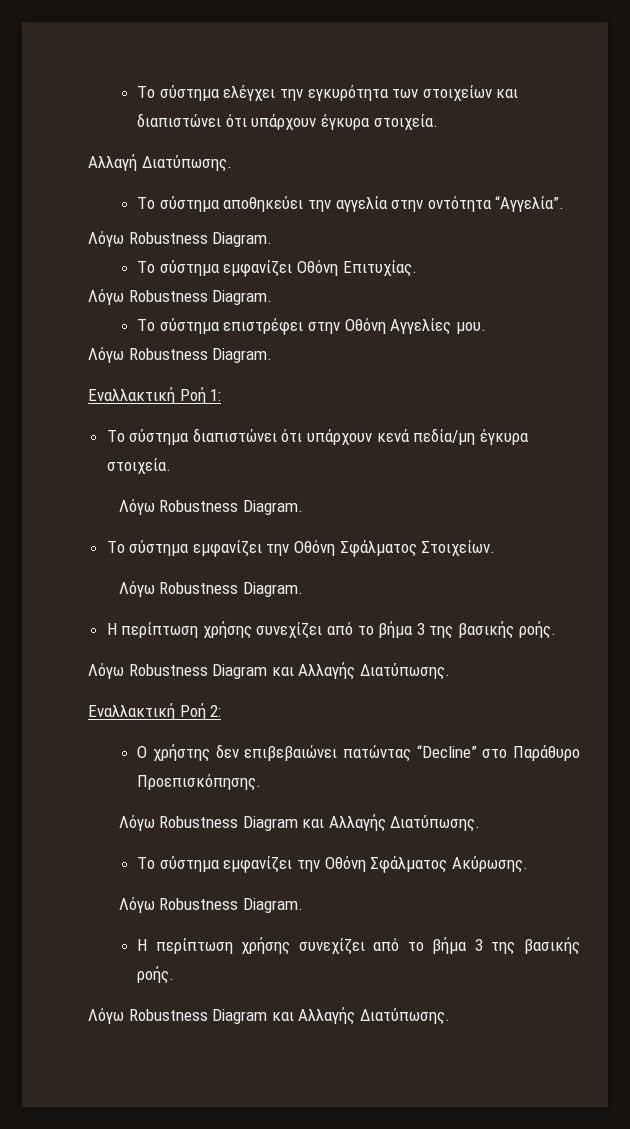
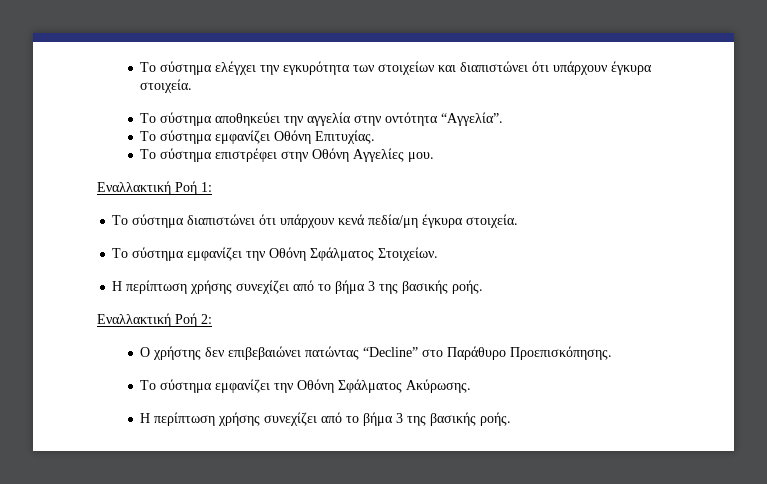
[88,154,232,172] // Αλλαγή Διατύπωσης. -> (193, 86) none
[88,231,273,247] // Λόγω Robustness Diagram. -> (504, 119) none
[88,289,273,305] // Λόγω Robustness Diagram. -> (376, 137) none
[88,347,273,363] // Λόγω Robustness Diagram. -> (435, 156) none
[118,499,303,515] // Λόγω Robustness Diagram. -> (519, 221) none
[118,581,303,597] // Λόγω Robustness Diagram. -> (439, 254) none
[88,662,450,680] // Λόγω Robustness Diagram και Αλλαγής Διατύπωσης. -> (484, 287) none
[118,814,481,832] // Λόγω Robustness Diagram και Αλλαγής Διατύπωσης. -> (613, 353) none
[118,897,303,913] // Λόγω Robustness Diagram. -> (472, 386) none
[88,1007,450,1025] // Λόγω Robustness Diagram και Αλλαγής Διατύπωσης. -> (512, 419) none

